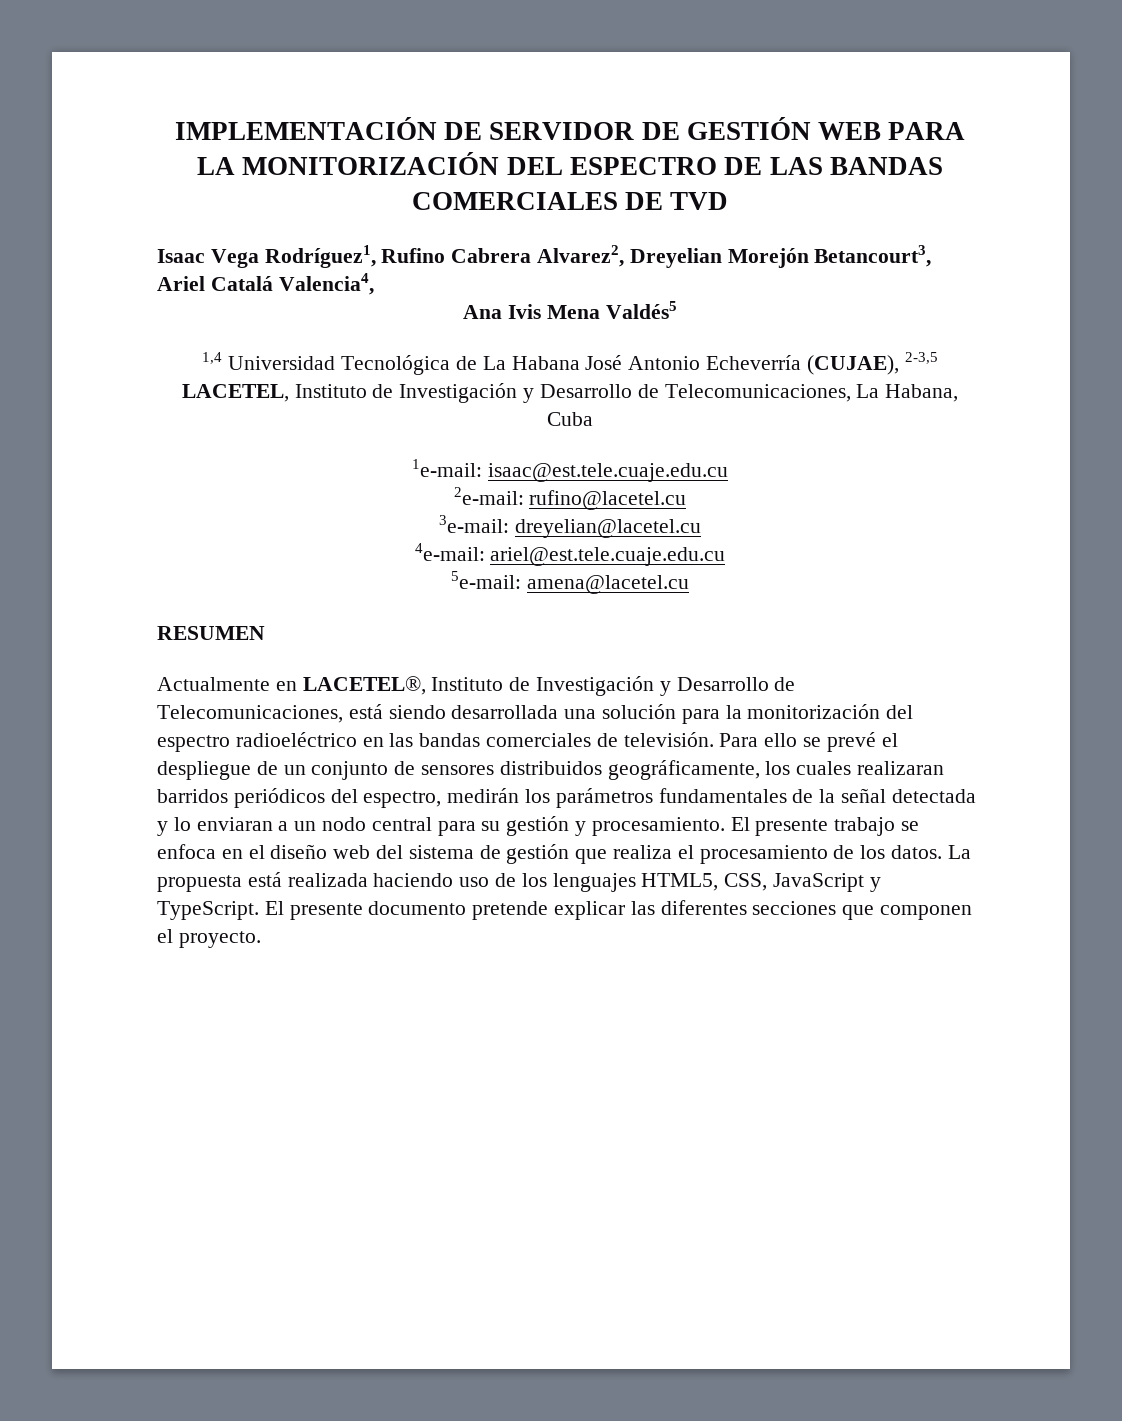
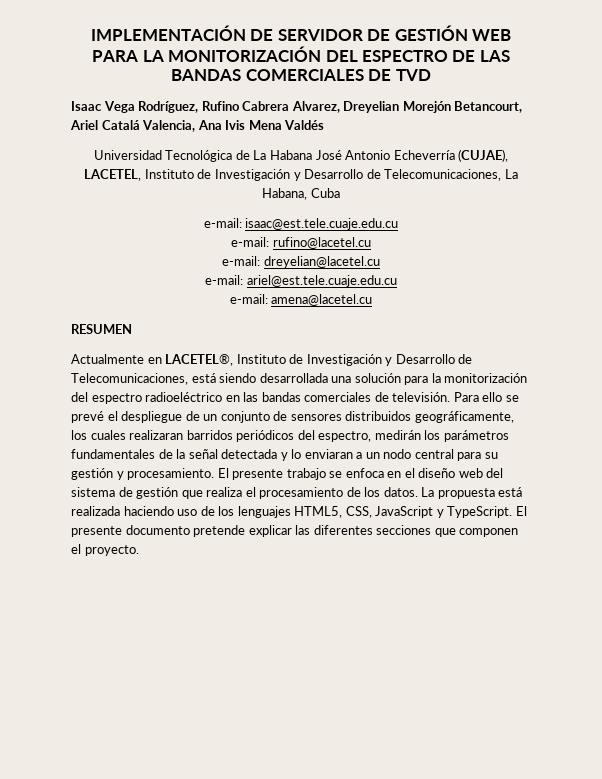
[264,245,376,268] Rodríguez1, -> [138,101,199,113] Rodríguez,
[537,245,625,267] Alvarez2, -> [291,101,340,113] Alvarez,
[814,245,932,267] Betancourt3, -> [454,101,523,113] Betancourt,
[278,273,374,295] Valencia4, // -> [142,120,196,132] Valencia,
[605,301,677,319] [202,352,223,364] Valdés5 // 1,4 -> [284,120,325,130] Valdés //
[904,352,938,364] 2-3,5 -> (509, 155) none
[412,459,483,477] 1e-mail: -> [203,218,242,228] e-mail:
[453,487,524,505] 2e-mail: -> [231,237,270,247] e-mail:
[439,515,510,533] 3e-mail: -> [222,256,261,266] e-mail:
[414,543,485,561] 4e-mail: -> [205,275,244,285] e-mail:
[451,571,522,589] 5e-mail: -> [229,294,268,304] e-mail:

